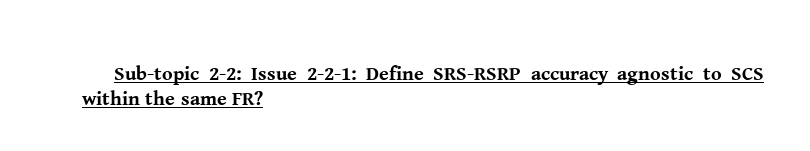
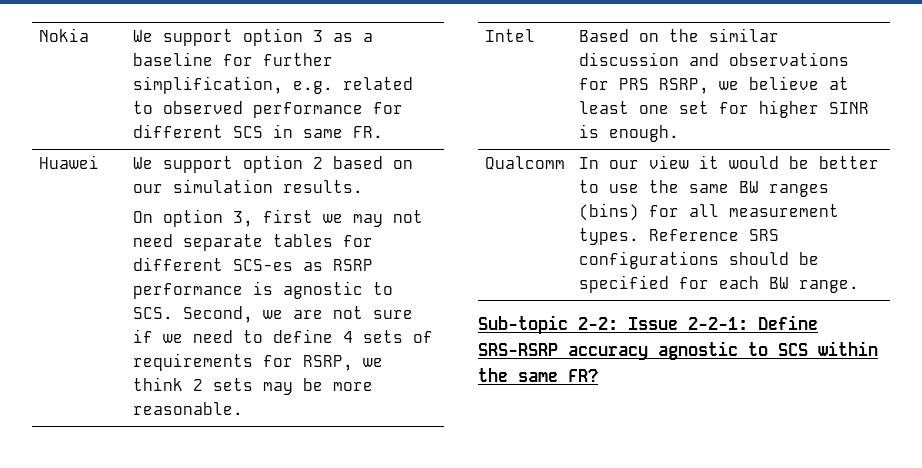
(114, 75) none -> [38,28,89,42] [132,28,373,46] [132,52,333,66] [132,76,413,94] [132,101,403,118] [132,124,383,138] [38,155,99,169] [132,155,413,173] [132,179,363,193] [132,209,423,227] [132,234,373,251] [132,257,373,271] [132,281,393,299] [132,306,413,323] [132,329,433,343] [132,353,383,371] [132,377,373,395] [132,402,243,415] [484,29,535,42] [578,28,779,42] [578,52,849,66] [578,76,849,94] [578,100,869,118] [578,124,679,142] [484,156,565,170] [578,155,879,169] [578,180,829,197] [578,203,839,221] [578,228,779,245] [578,251,819,269] [578,275,859,293] Nokia | We support option 3 as a baseline for further simplification, e.g. related to observed performance for different SCS in same FR. // Huawei | We support option 2 based on our simulation results. // On option 3, first we may not need separate tables for different SCS-es as RSRP performance is agnostic to SCS. Second, we are not sure if we need to define 4 sets of requirements for RSRP, we think 2 sets may be more reasonable. // Intel | Based on the similar discussion and observations for PRS RSRP, we believe at least one set for higher SINR is enough. // Qualcomm | In our view it would be better to use the same BW ranges (bins) for all measurement types. Reference SRS configurations should be specified for each BW range. //

